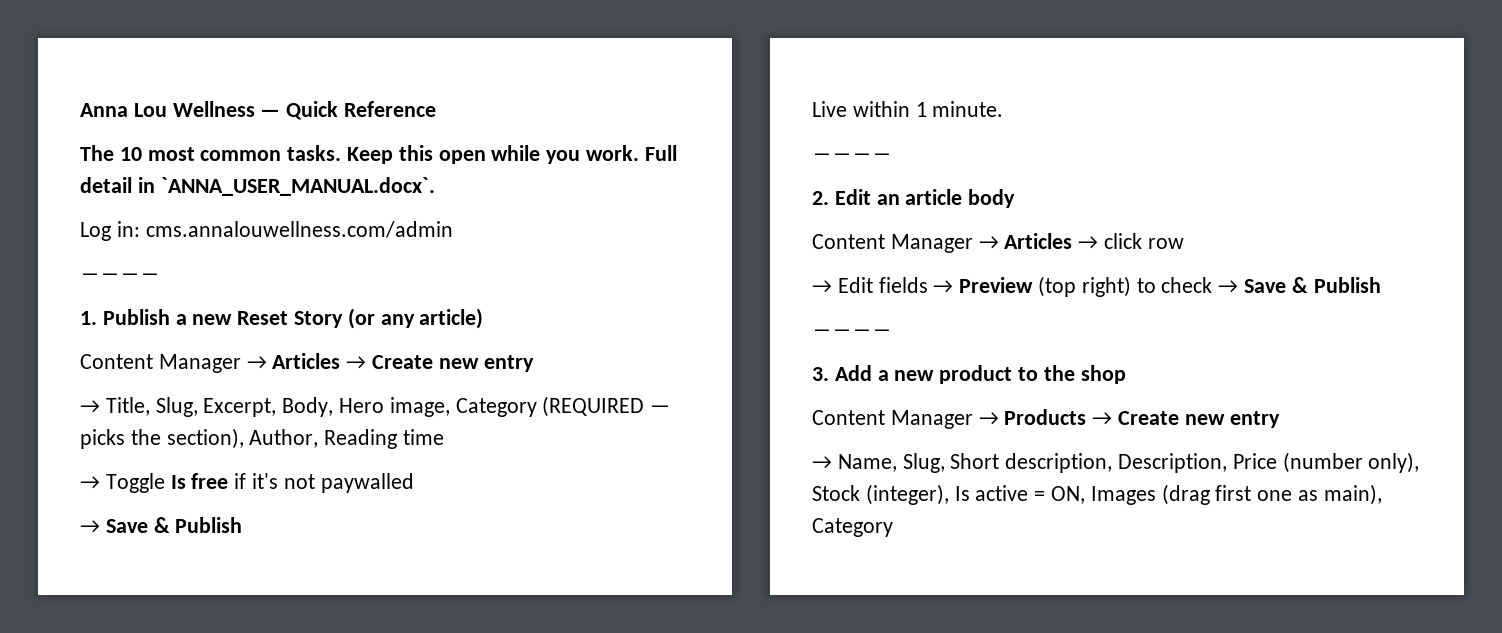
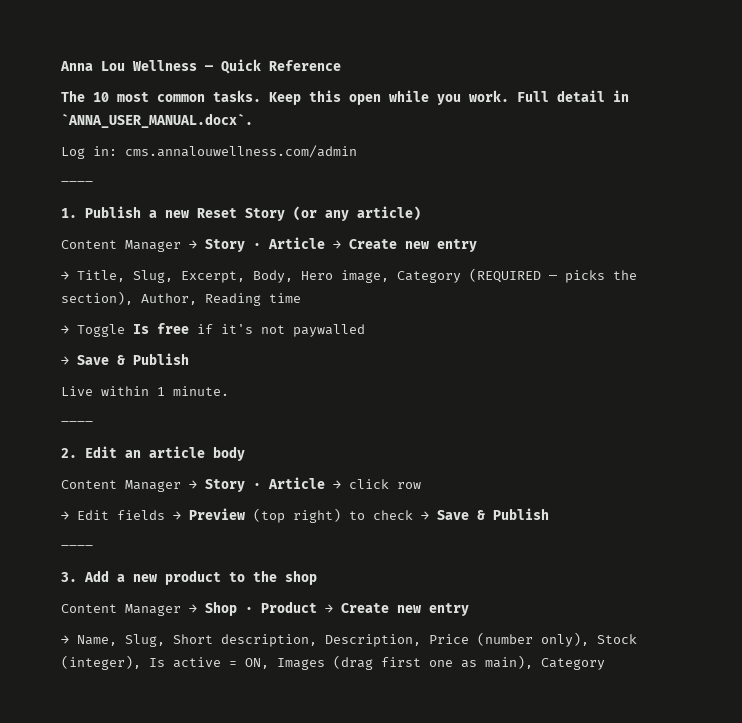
[272,353,341,369] Articles -> [205,237,325,252] Story · Article
[1004,233,1073,249] Articles -> [205,477,325,492] Story · Article
[1004,409,1087,425] Products -> [205,601,317,616] Shop · Product

